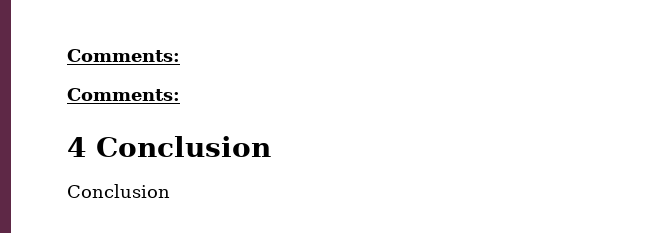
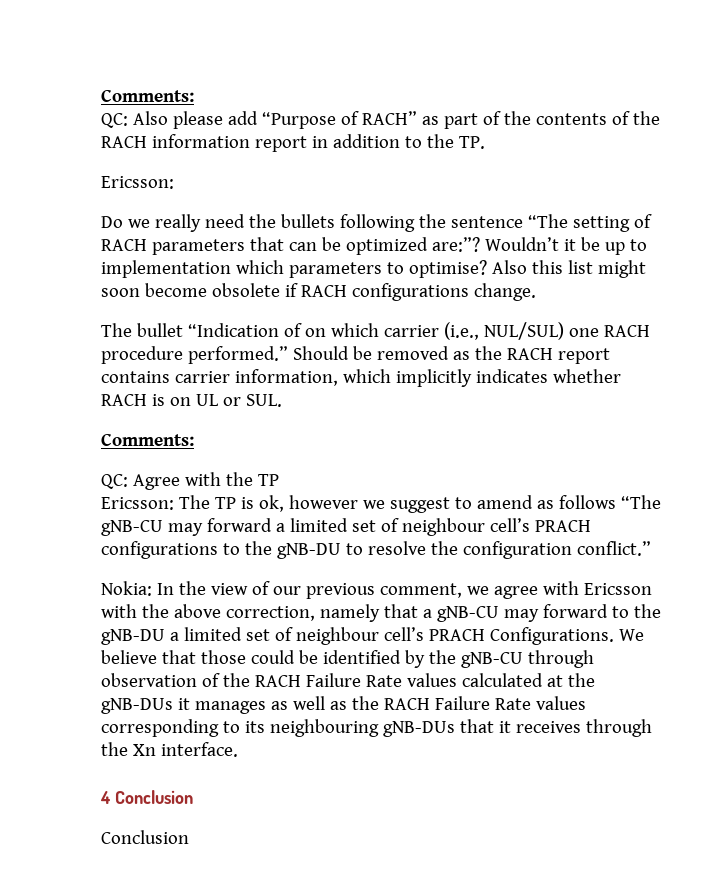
[67,49,180,62] [67,88,180,101] Comments: // Comments: -> [101,89,194,102] [101,111,660,129] [101,134,485,152] [101,176,174,189] [101,214,652,232] [101,237,647,255] [101,260,646,278] [101,283,536,301] [101,322,650,340] [101,346,610,364] [101,369,621,387] [101,394,282,407] [101,433,194,446] [101,472,279,490] [101,495,661,513] [101,518,591,536] [101,541,651,559] [101,581,652,599] [101,604,661,622] [101,627,644,645] [101,650,594,668] [101,673,595,687] [101,696,586,714] [101,719,652,737] [101,742,238,757] Comments: // QC: Also please add “Purpose of RACH” as part of the contents of the RACH information report in addition to the TP. // Ericsson: // Do we really need the bullets following the sentence “The setting of RACH parameters that can be optimized are:”? Wouldn’t it be up to implementation which parameters to optimise? Also this list might soon become obsolete if RACH configurations change. // The bullet “Indication of on which carrier (i.e., NUL/SUL) one RACH procedure performed.” Should be removed as the RACH report contains carrier information, which implicitly indicates whether RACH is on UL or SUL. // Comments: // QC: Agree with the TP // Ericsson: The TP is ok, however we suggest to amend as follows “The gNB-CU may forward a limited set of neighbour cell’s PRACH configurations to the gNB-DU to resolve the configuration conflict.” // Nokia: In the view of our previous comment, we agree with Ericsson with the above correction, namely that a gNB-CU may forward to the gNB-DU a limited set of neighbour cell’s PRACH Configurations. We believe that those could be identified by the gNB-CU through observation of the RACH Failure Rate values calculated at the gNB-DUs it manages as well as the RACH Failure Rate values corresponding to its neighbouring gNB-DUs that it receives through the Xn interface.

